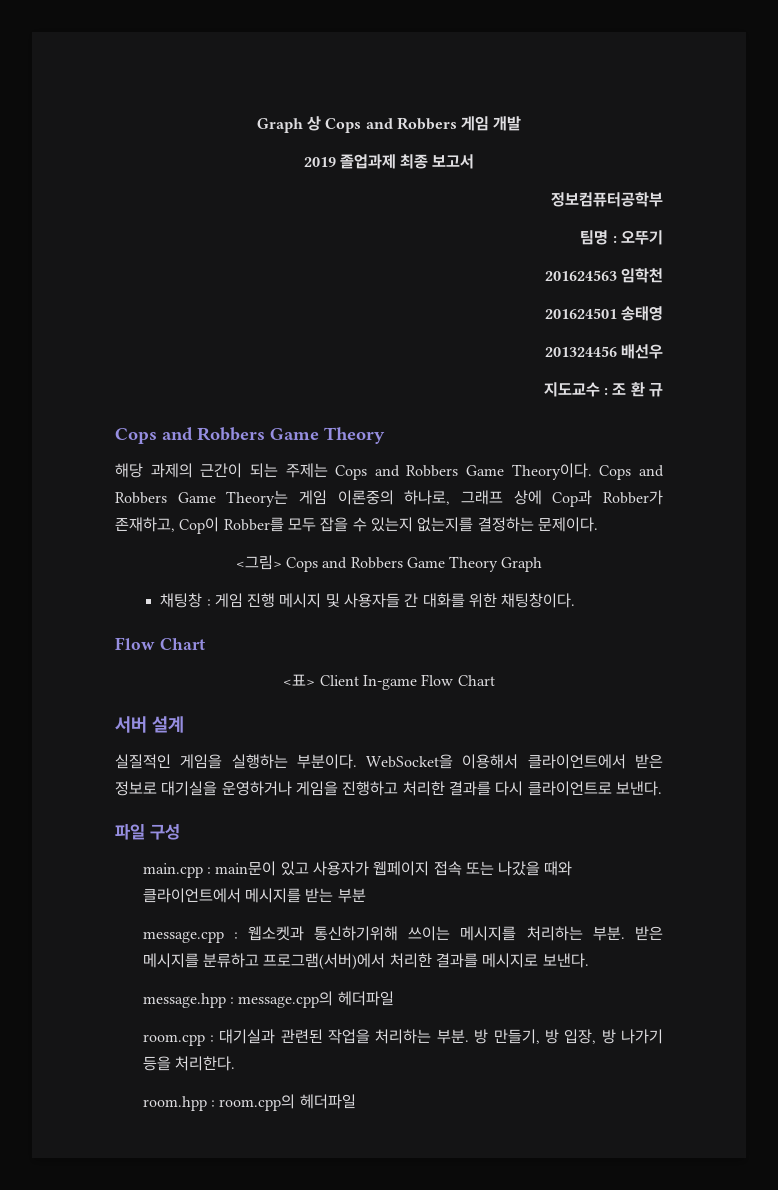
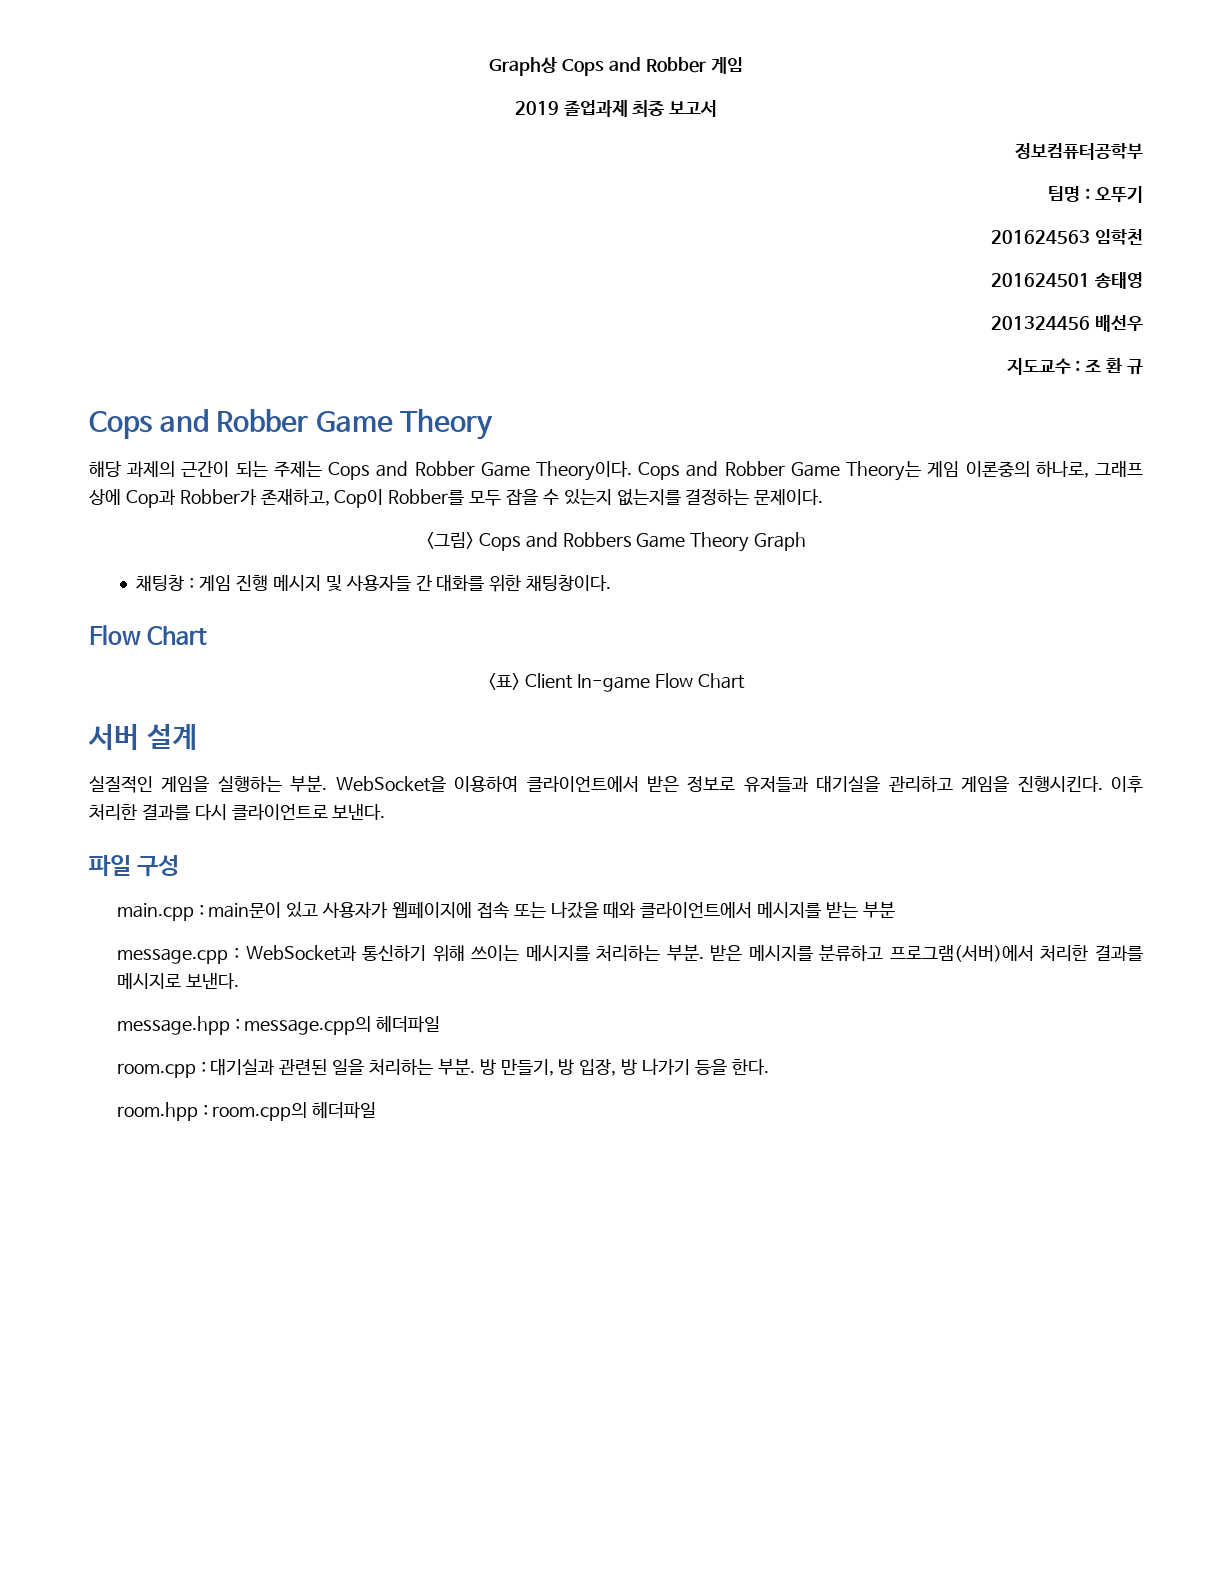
[256,116,522,133] Graph 상 Cops and Robbers 게임 개발 -> [489,57,743,76] Graph상 Cops and Robber 게임
[197,427,265,441] Robbers -> [216,409,309,432] Robber
[406,465,459,477] Robbers -> [414,461,475,476] Robber
[115,492,167,504] Robbers -> [724,461,785,476] Robber
[296,754,663,769] [115,781,399,796] 부분이다. WebSocket을 이용해서 클라이언트에서 받은 정보로 대기실을 운영하거나 게임을 진행하고 -> [290,775,1144,793] 부분. WebSocket을 이용하여 클라이언트에서 받은 정보로 유저들과 대기실을 관리하고 게임을 진행시킨다. 이후
[373,861,430,876] 웹페이지 -> [391,902,472,918] 웹페이지에
[247,926,399,941] 웹소켓과 통신하기위해 -> [245,945,465,962] WebSocket과 통신하기 위해
[328,1029,371,1044] 작업을 -> [332,1059,365,1075] 일을
[174,1056,235,1071] 처리한다. -> [731,1059,769,1075] 한다.

